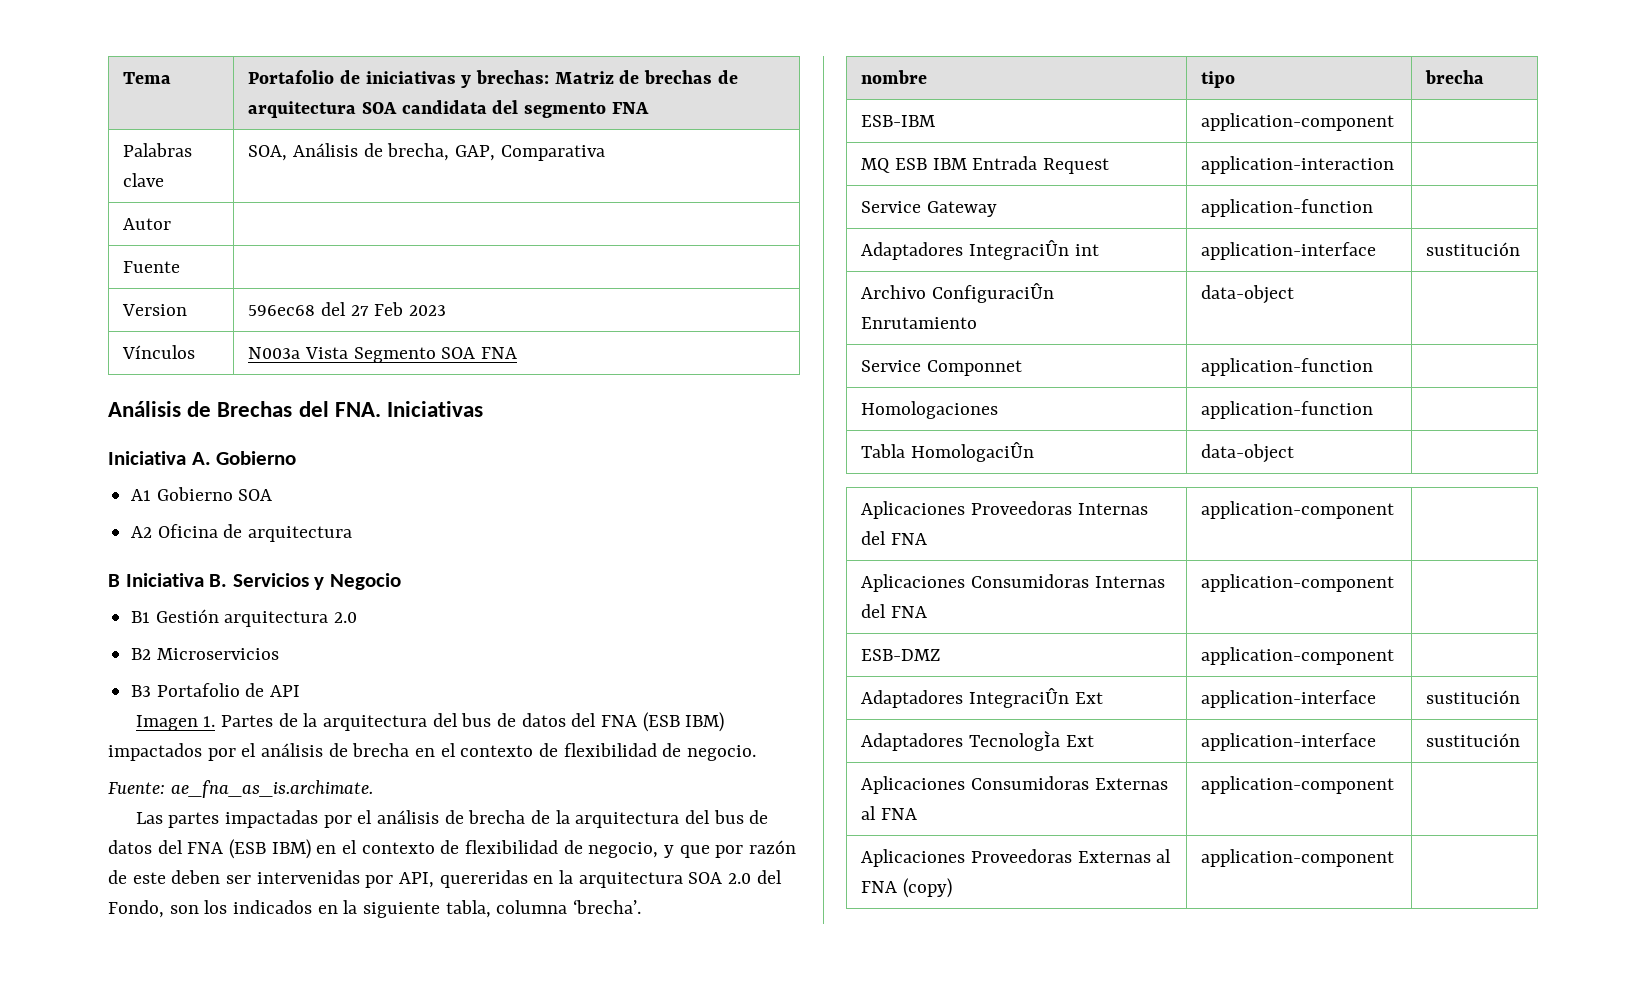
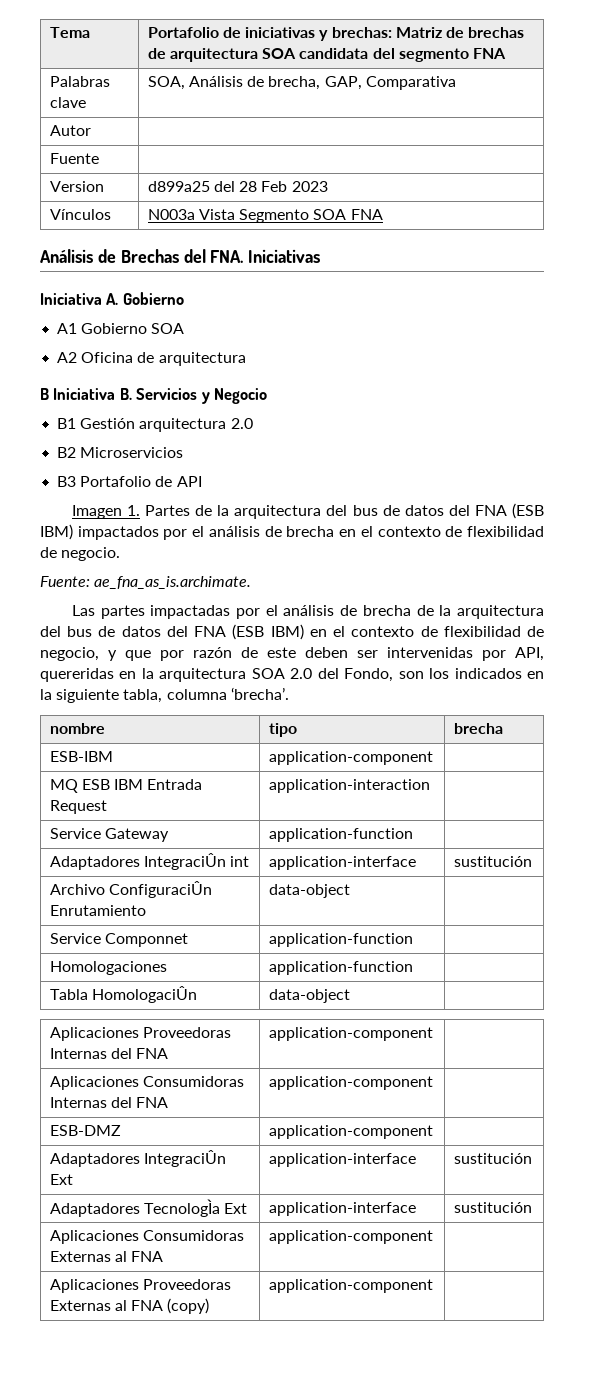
[248,302,369,316] 596ec68 del 27 -> [147,181,258,192] d899a25 del 28

